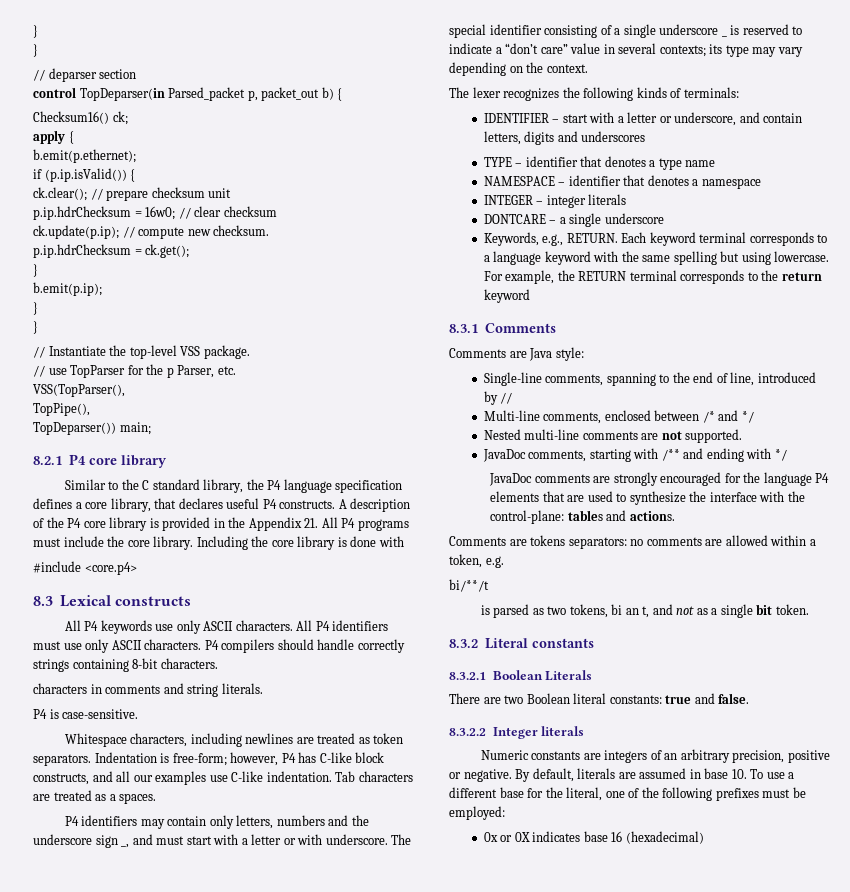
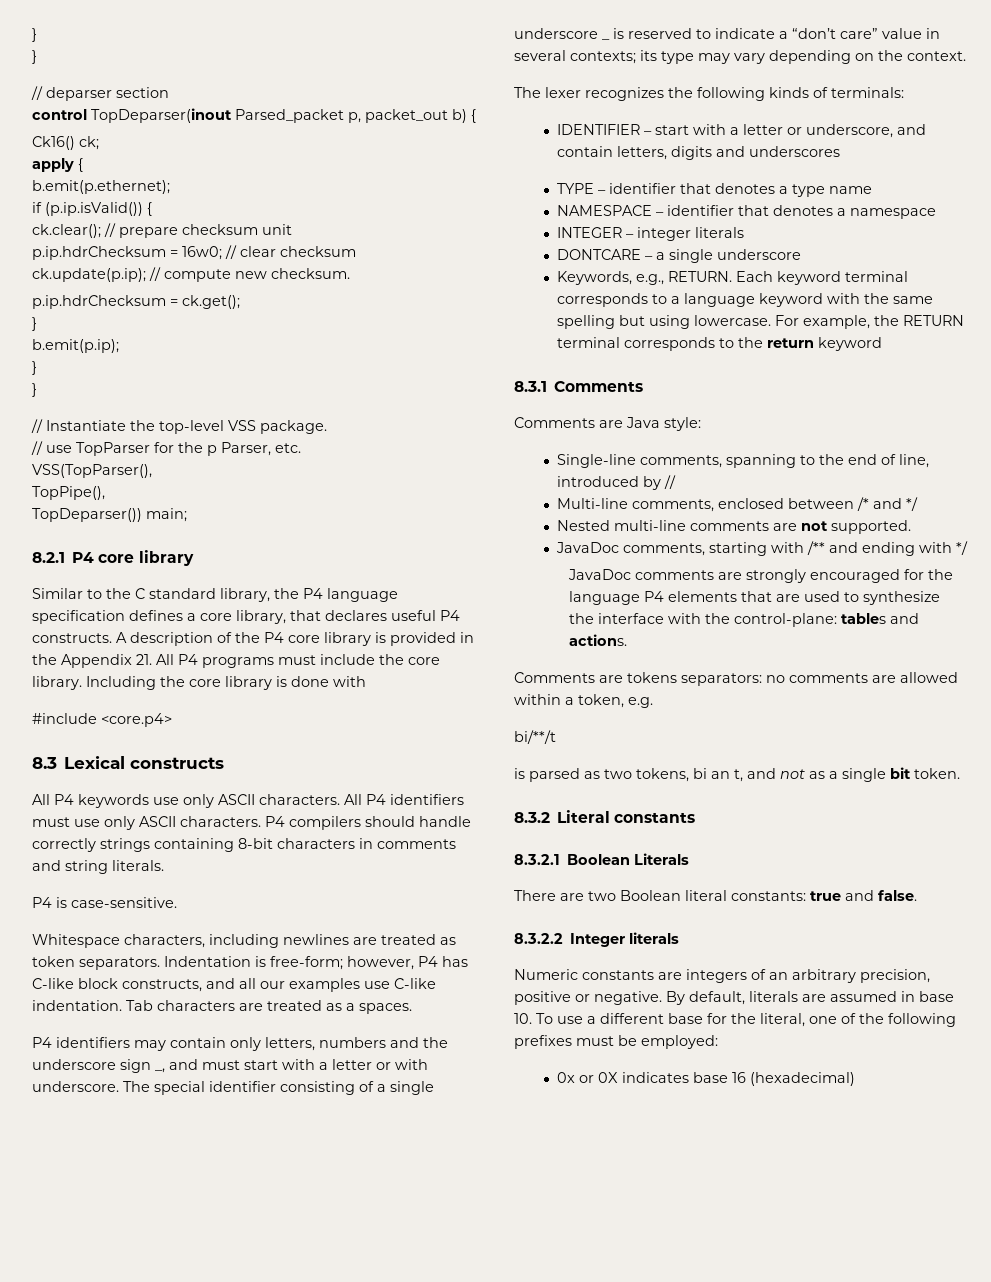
[79,88,165,101] TopDeparser(in -> [91,108,232,123] TopDeparser(inout
[33,111,109,124] Checksum16() -> [32,136,75,150] Ck16()
[160,658,218,669] characters. // -> (273, 843) none

